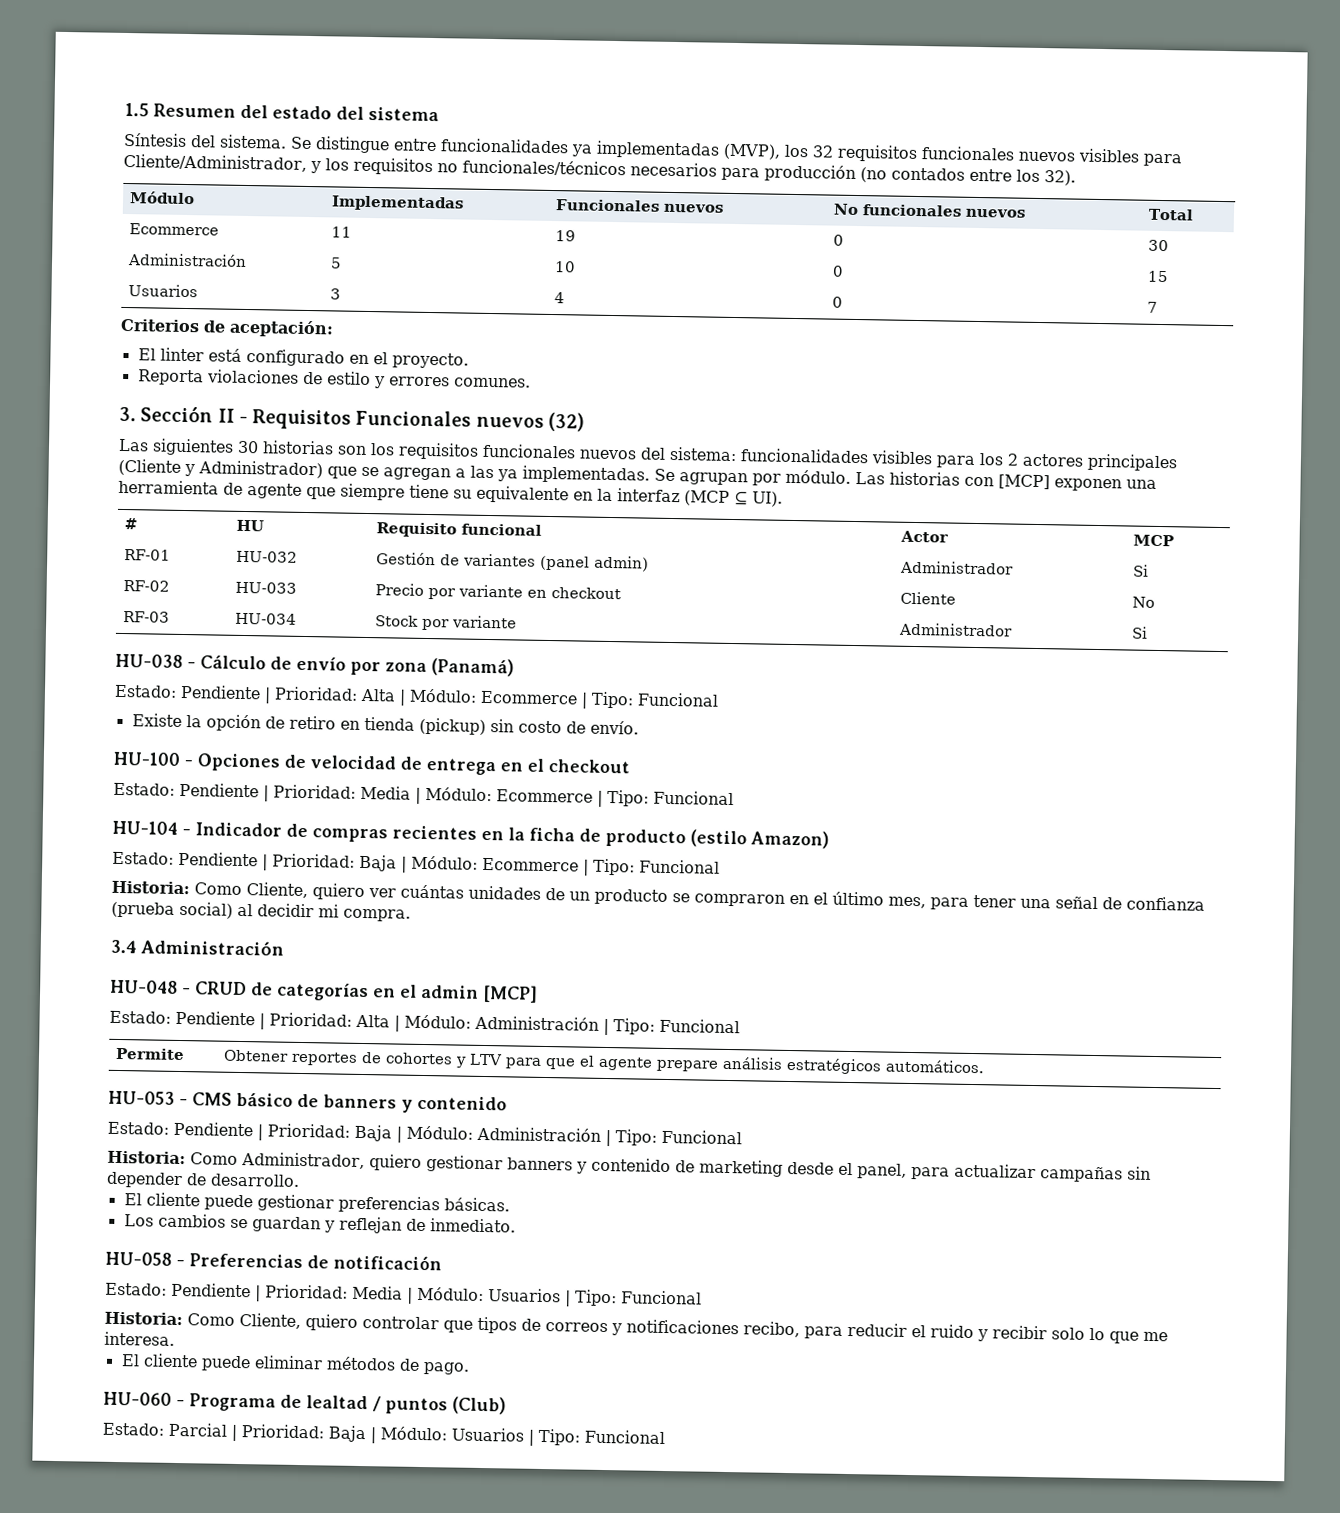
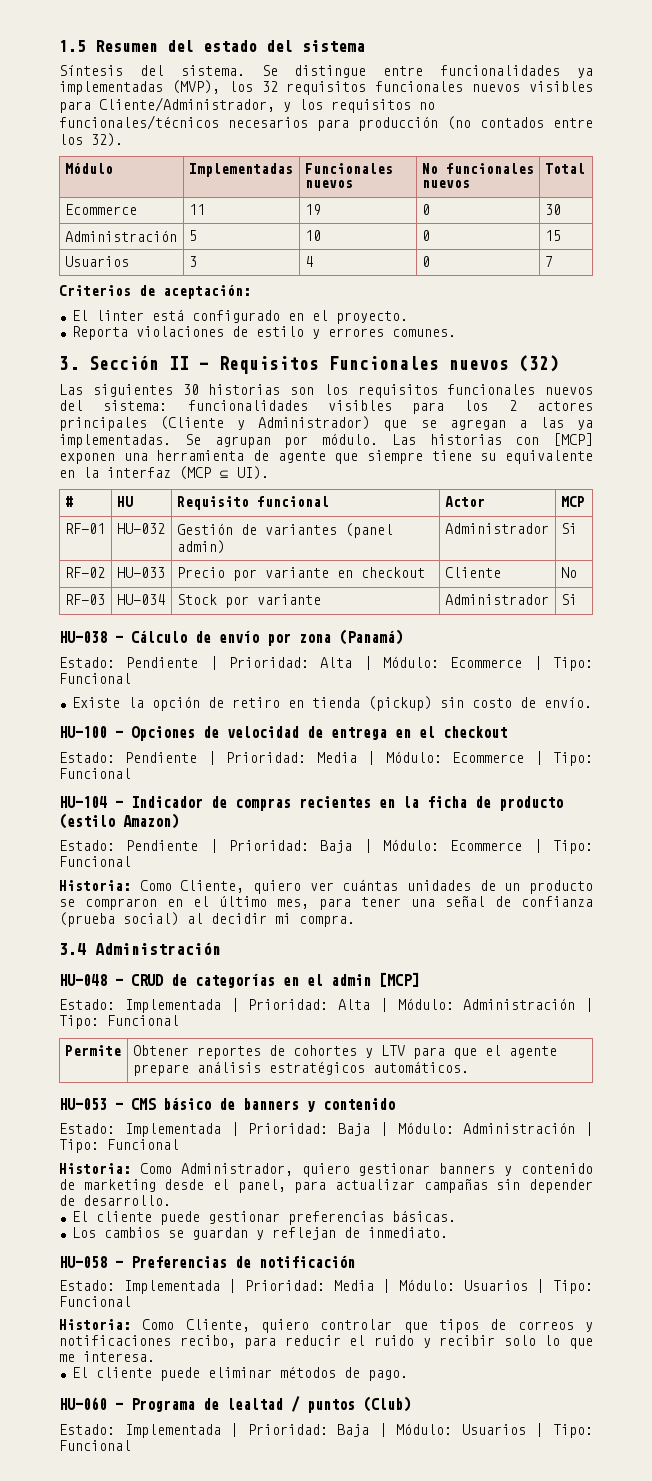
[175,1010,255,1026] Pendiente -> [124,999,221,1013] Implementada
[173,1121,253,1137] Pendiente -> [124,1123,221,1137] Implementada
[171,1282,251,1298] Pendiente -> [123,1280,220,1294] Implementada
[168,1422,227,1437] Parcial -> [124,1424,221,1438] Implementada

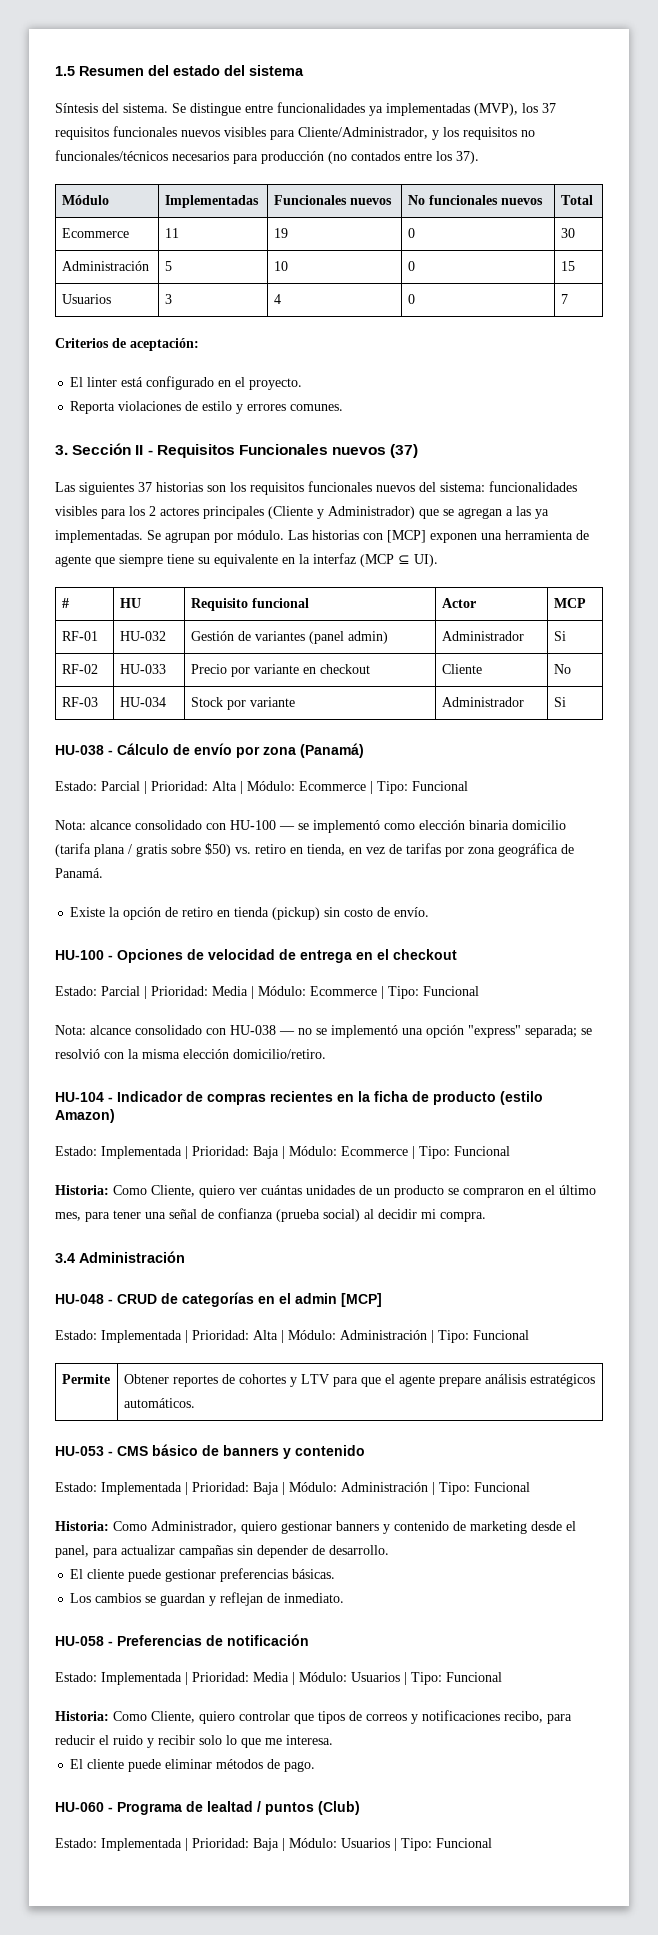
[261,81,278,92] 32 -> [542,103,556,113] 37
[91,133,123,147] 32). -> [456,151,479,164] 37).
[519,355,559,372] (32) -> [390,444,419,458] (37)
[182,384,199,395] 30 -> [138,482,152,492] 37
[126,657,199,668] Pendiente -> [101,781,140,791] Parcial
(131, 678) none -> [55,820,566,833] [55,843,574,857] [55,868,103,878] // Nota: alcance consolidado con HU-100 — se implementó como elección binaria domicilio (tarifa plana / gratis sobre $50) vs. retiro en tienda, en vez de tarifas por zona geográfica de Panamá.
[125,752,198,763] Pendiente -> [101,986,140,996] Parcial
(131, 773) none -> [55,1025,592,1038] [55,1049,326,1059] // Nota: alcance consolidado con HU-038 — no se implementó una opción "express" separada; se resolvió con la misma elección domicilio/retiro.
[126,840,199,851] Pendiente -> [101,1146,182,1159] Implementada

